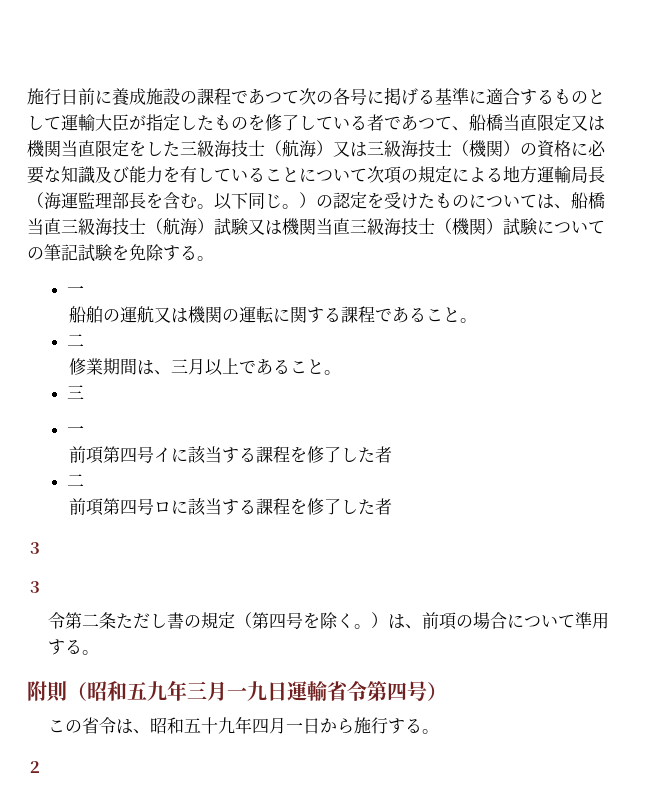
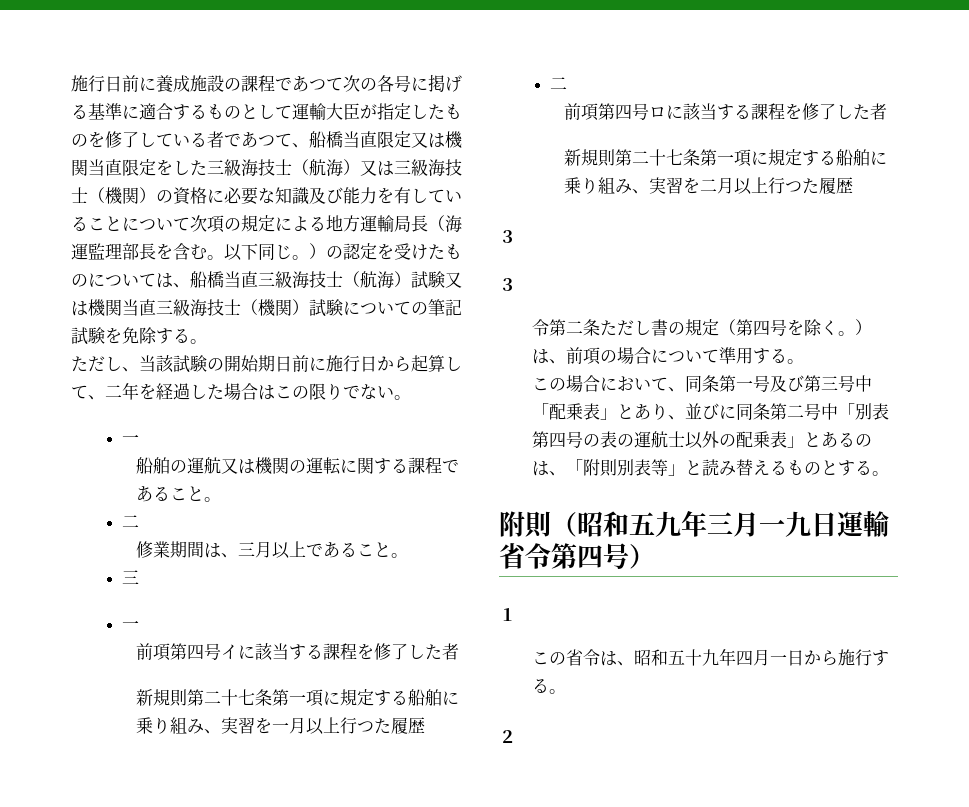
(214, 258) none -> [71,355,462,373] [71,382,411,400] // ただし、当該試験の開始期日前に施行日から起算して、二年を経過した場合はこの限りでない。
(393, 454) none -> [136,689,460,707] [136,717,426,735] // 新規則第二十七条第一項に規定する船舶に乗り組み、実習を一月以上行つた履歴
(393, 506) none -> [564,149,888,167] [564,177,854,195] // 新規則第二十七条第一項に規定する船舶に乗り組み、実習を二月以上行つた履歴
(100, 652) none -> [531,375,872,392] [531,403,889,420] [531,431,872,449] [531,459,889,477] // この場合において、同条第一号及び第三号中「配乗表」とあり、並びに同条第二号中「別表第四号の表の運航士以外の配乗表」とあるのは、「附則別表等」と読み替えるものとする。
(447, 691) none -> [499,608,516,621] // １

